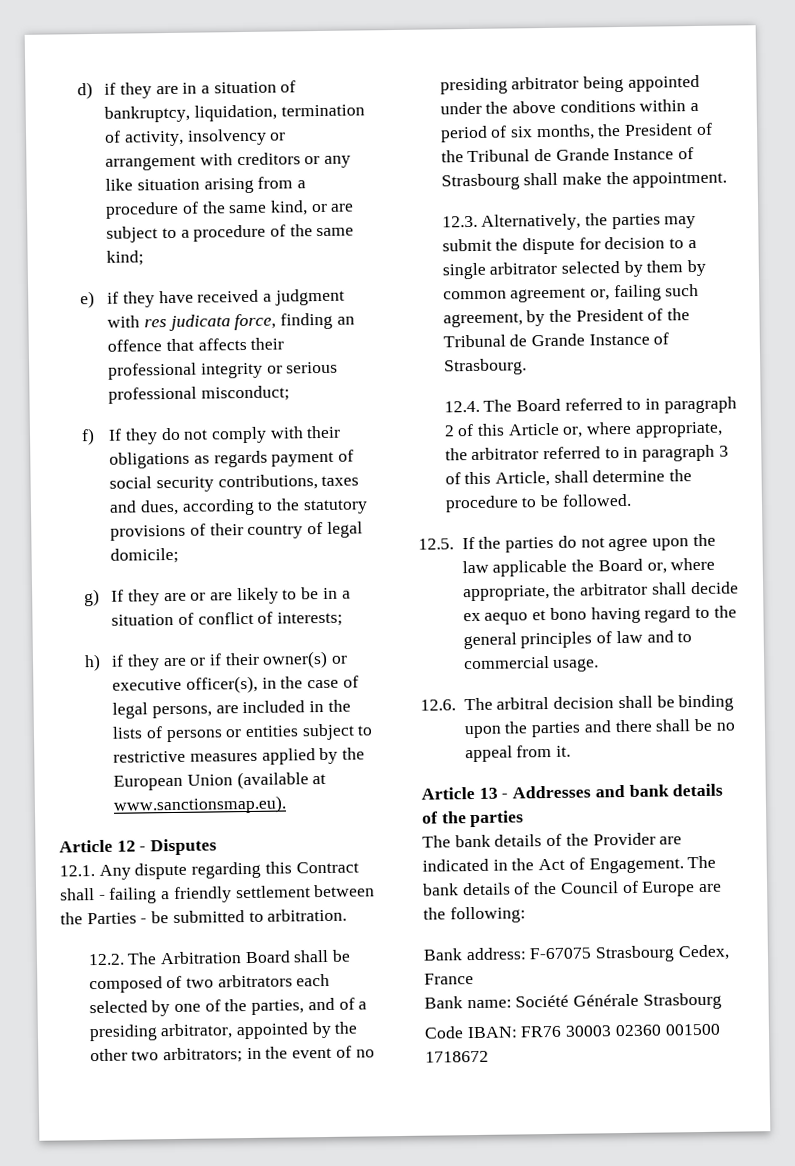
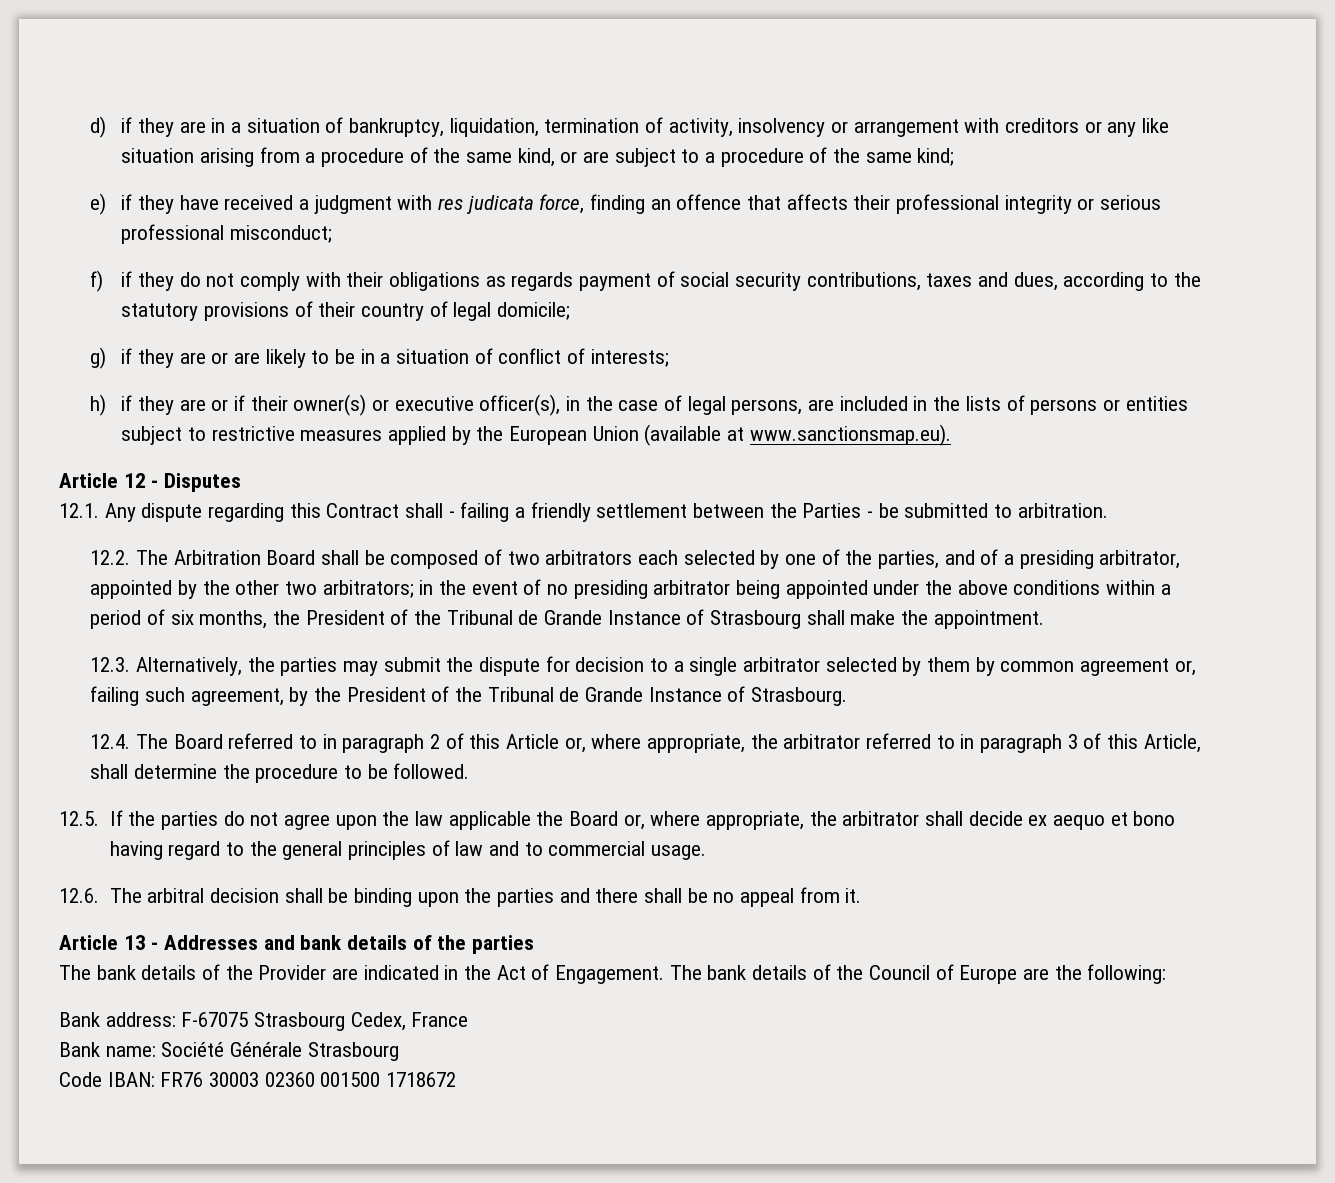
[108,428,123,441] If -> [121,271,133,287] if
[111,589,125,602] If -> [121,348,133,364] if

